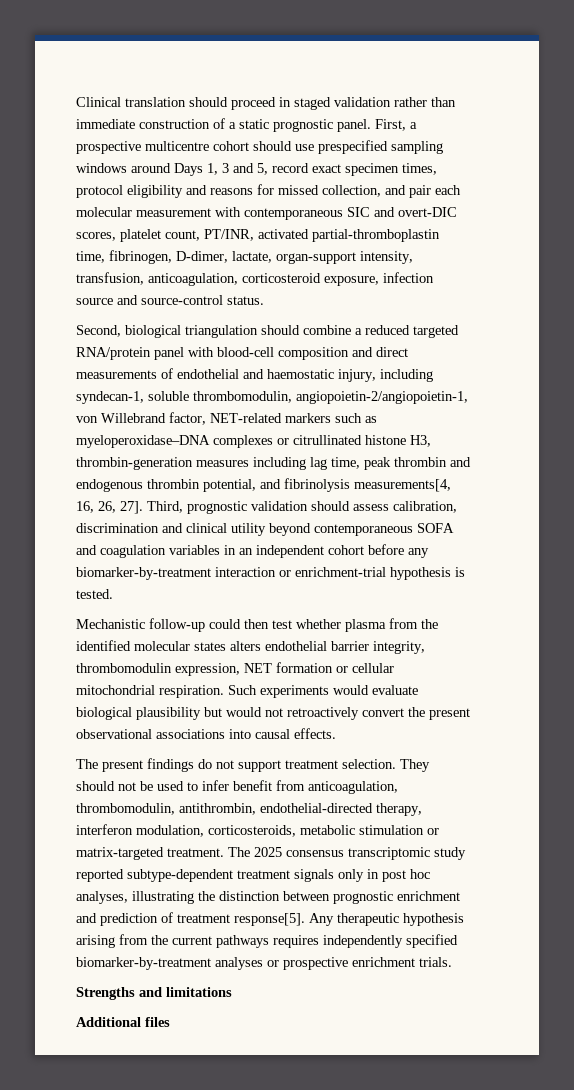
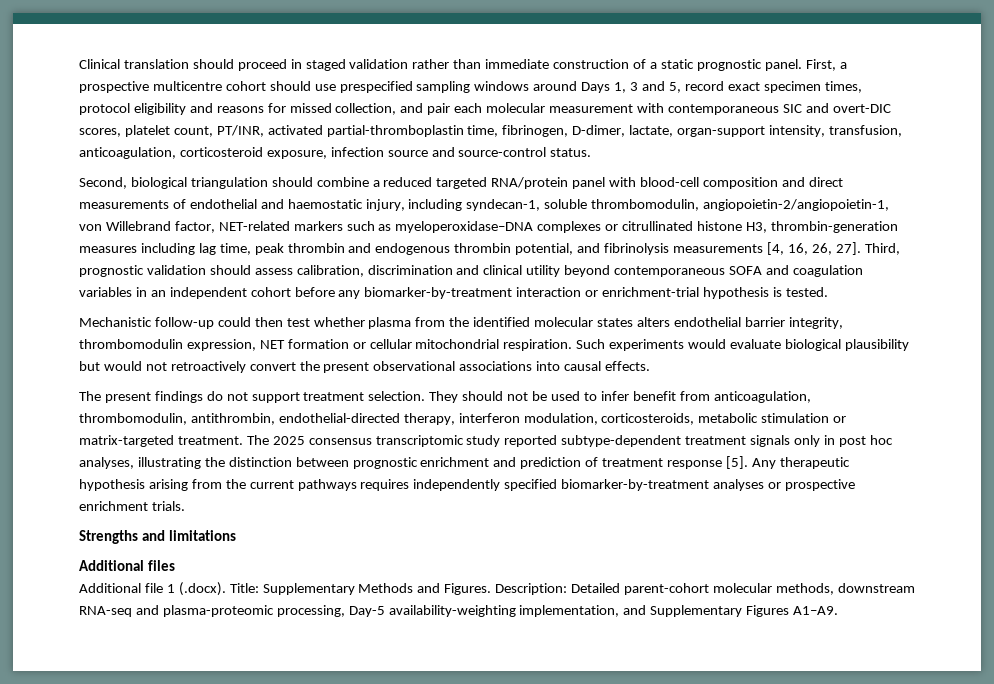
[354,479,451,492] measurements[4, -> [672,242,784,255] measurements [4,
[234,913,305,926] response[5]. -> [667,456,748,469] response [5].
(170, 1022) none -> [79,582,915,596] [79,605,839,617] // Additional file 1 (.docx). Title: Supplementary Methods and Figures. Description: Detailed parent-cohort molecular methods, downstream RNA-seq and plasma-proteomic processing, Day-5 availability-weighting implementation, and Supplementary Figures A1–A9.

